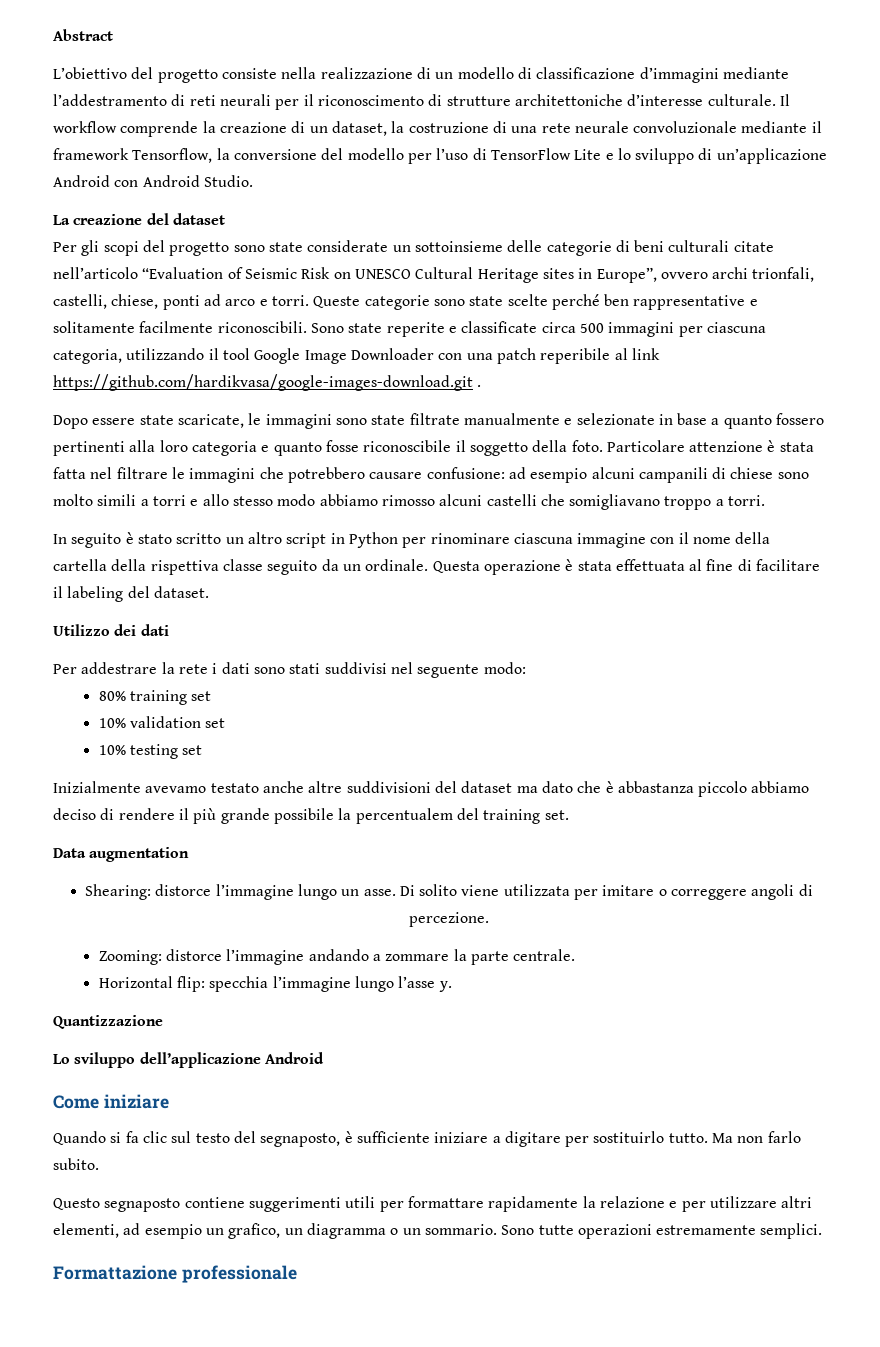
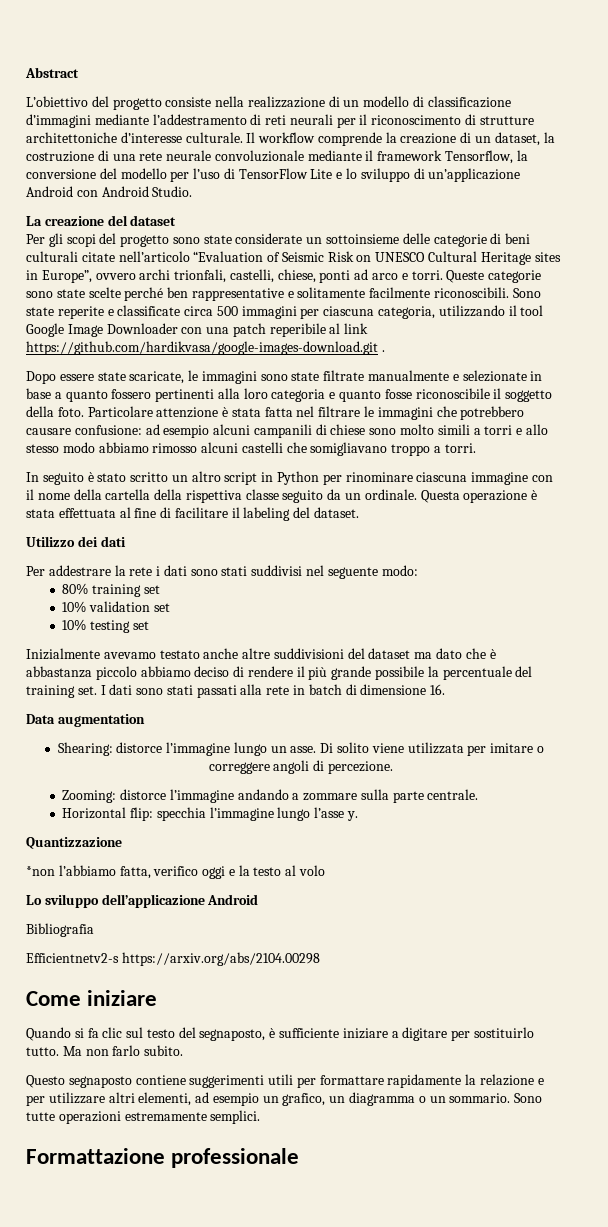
[355,808,453,824] percentualem -> [442,666,512,680] percentuale
(569, 815) none -> [100,684,446,698] I dati sono stati passati alla rete in batch di dimensione 16.
[453,949,467,961] la -> [360,789,389,800] sulla
(163, 1022) none -> [26,865,326,879] // *non l’abbiamo fatta, verifico oggi e la testo al volo
(324, 1058) none -> [26,923,94,937] [26,952,320,966] // Bibliografia // Efficientnetv2-s https://arxiv.org/abs/2104.00298

